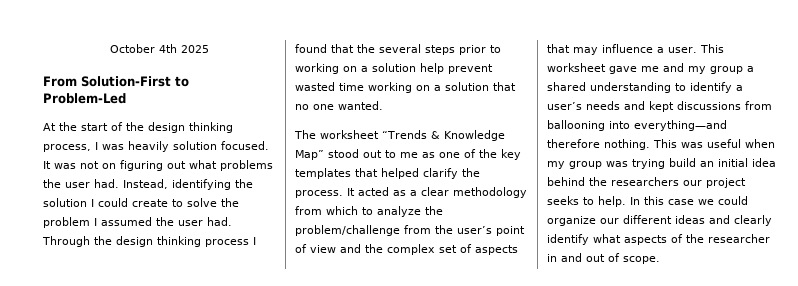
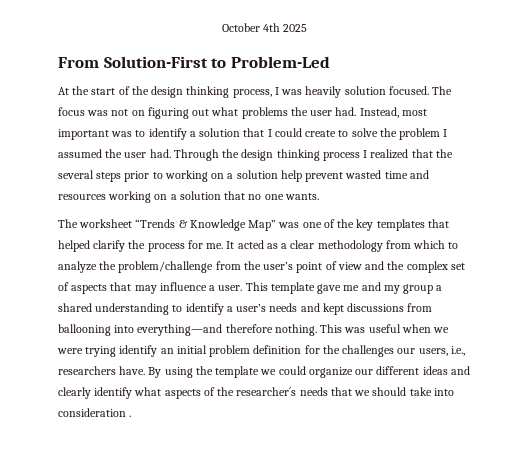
[43,161,51,169] It -> [432,86,453,95] [58,107,85,116] The focus
[172,179,253,190] [43,198,87,207] identifying the solution -> [401,109,427,116] [58,128,265,140] most important was to identify a solution that
[295,44,327,53] found -> [370,149,409,159] realized
(364, 87) none -> [409,170,429,179] [58,194,106,200] and resources
[338,101,383,110] wanted. -> [284,193,319,200] wants.
[328,149,435,158] stood out to me as -> [278,222,300,228] was
[295,190,343,198] process. -> [147,240,224,252] process for me.
[547,63,606,72] worksheet -> [270,282,315,294] template
[547,158,776,169] [547,177,746,188] [547,196,694,207] my group was trying build an initial idea behind the researchers our project seeks to help. In this case -> [433,327,450,333] [57,345,465,357] [58,366,260,378] we were trying identify an initial problem definition for the challenges our users, i.e., researchers have. By using the template
[708,234,770,243] [547,253,660,264] researcher in and out of scope. -> [236,387,454,396] [58,408,132,417] researcher´s needs that we should take into consideration .

